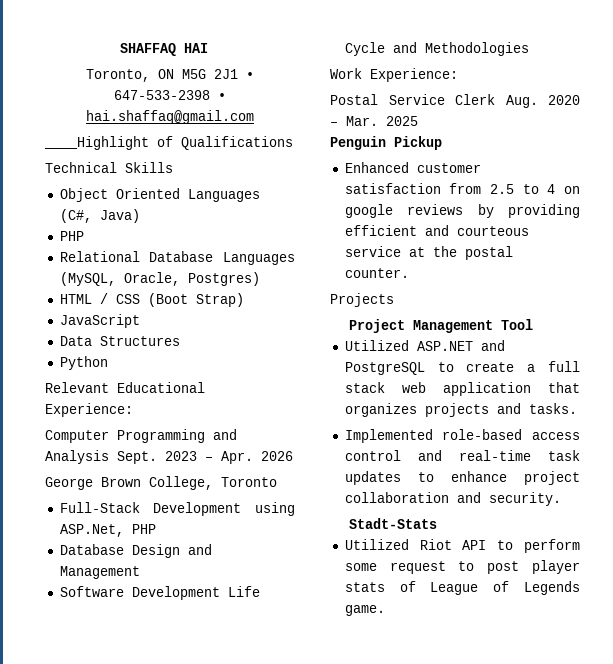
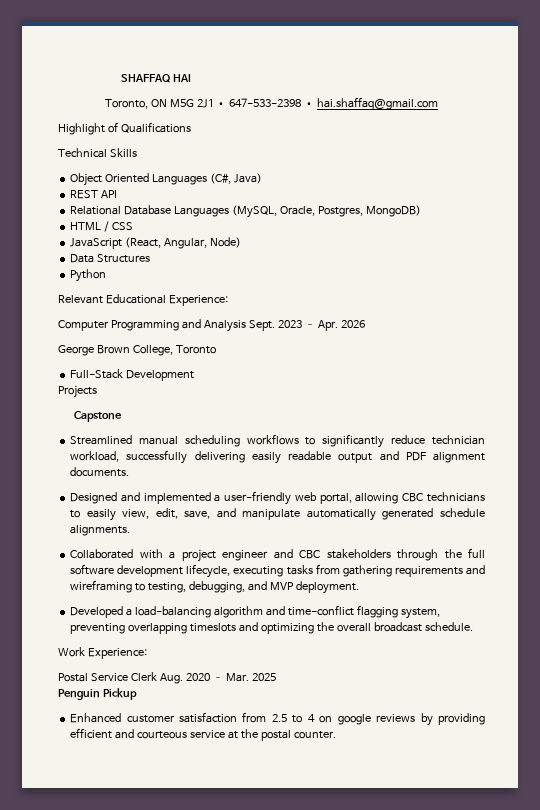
[44,136,149,150] ____Highlight -> [58,123,105,135] Highlight
[59,231,84,241] PHP -> [70,190,118,199] REST API
[187,272,260,286] Postgres) -> [317,205,421,217] Postgres, MongoDB)
[147,293,244,307] (Boot Strap) -> (134, 226) none
(140, 321) none -> [125,237,242,249] (React, Angular, Node)
[255,502,295,516] [59,524,156,537] [59,544,212,558] [59,566,140,579] [59,586,260,600] [344,42,529,56] using ASP.Net, PHP // Database Design and Management // Software Development Life Cycle and Methodologies -> [58,385,97,398] [73,411,122,422] [70,434,485,448] [70,450,486,464] [70,467,130,477] [70,491,485,505] [70,508,485,521] [70,525,131,536] [70,548,486,562] [70,564,486,578] [70,580,359,594] [70,605,440,619] [70,622,473,634] // Projects // Capstone // Streamlined manual scheduling workflows to significantly reduce technician workload, successfully delivering easily readable output and PDF alignment documents. // Designed and implemented a user-friendly web portal, allowing CBC technicians to easily view, edit, save, and manipulate automatically generated schedule alignments. // Collaborated with a project engineer and CBC stakeholders through the full software development lifecycle, executing tasks from gathering requirements and wireframing to testing, debugging, and MVP deployment. // Developed a load-balancing algorithm and time-conflict flagging system, preventing overlapping timeslots and optimizing the overall broadcast schedule.
[330,293,394,307] [349,319,534,333] [344,340,505,351] [344,361,580,375] [344,382,580,396] [344,403,577,417] [344,429,580,443] [344,450,580,461] [344,471,580,485] [344,492,561,506] [349,518,438,529] [344,539,580,553] [344,560,580,574] [344,581,580,595] [344,605,385,616] // Projects // Project Management Tool // Utilized ASP.NET and PostgreSQL to create a full stack web application that organizes projects and tasks. // Implemented role-based access control and real-time task updates to enhance project collaboration and security. // Stadt-Stats // Utilized Riot API to perform some request to post player stats of League of Legends game. -> (336, 735) none

